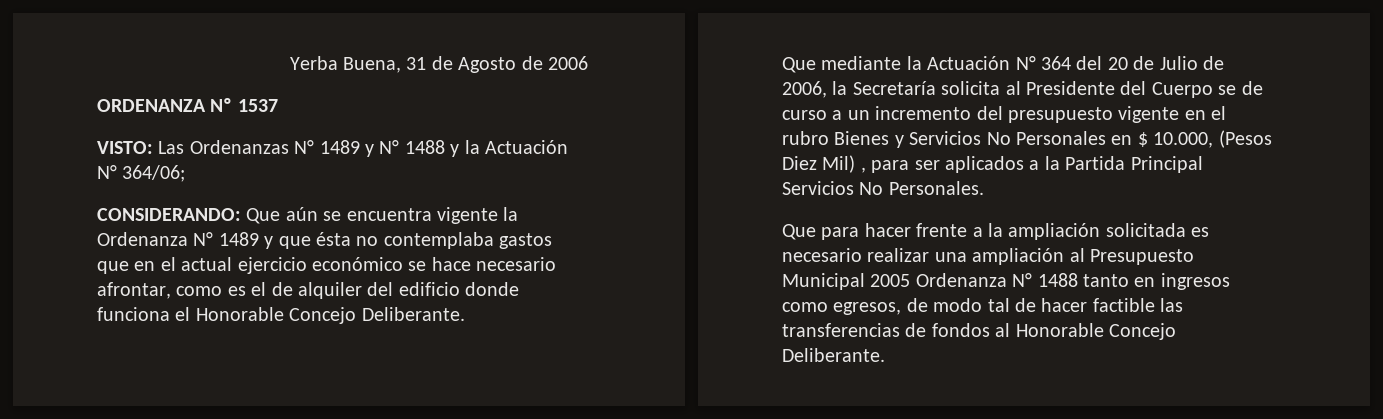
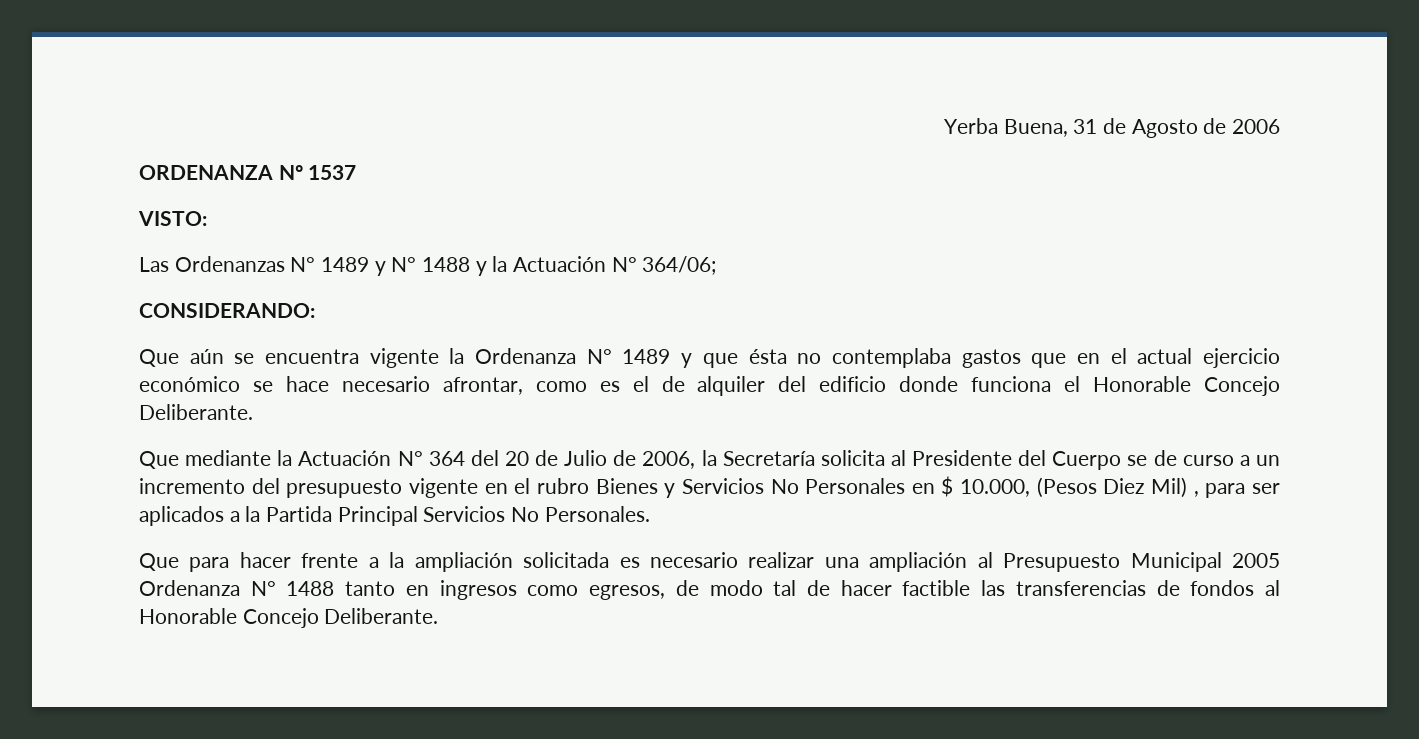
(153, 147) none -> (207, 218) //
(241, 214) none -> (315, 310) //

